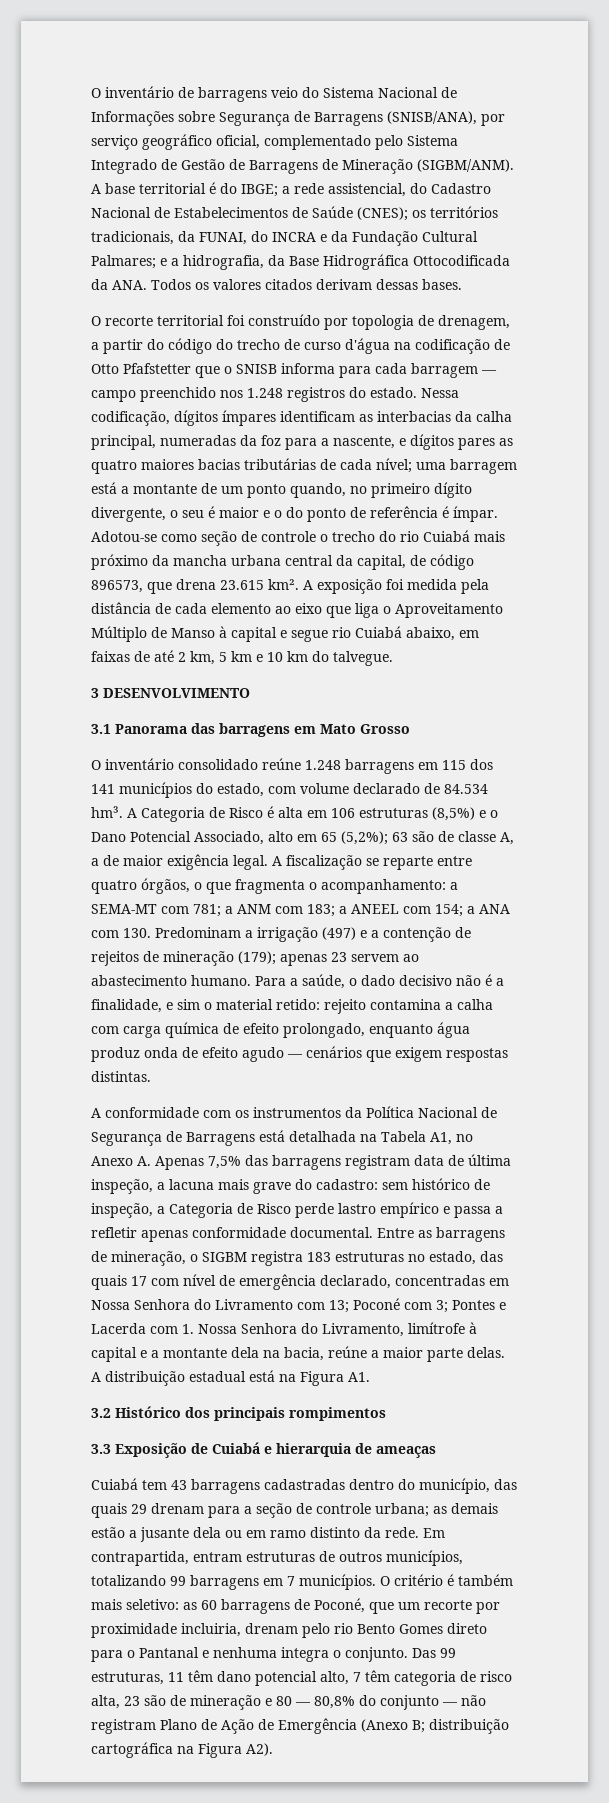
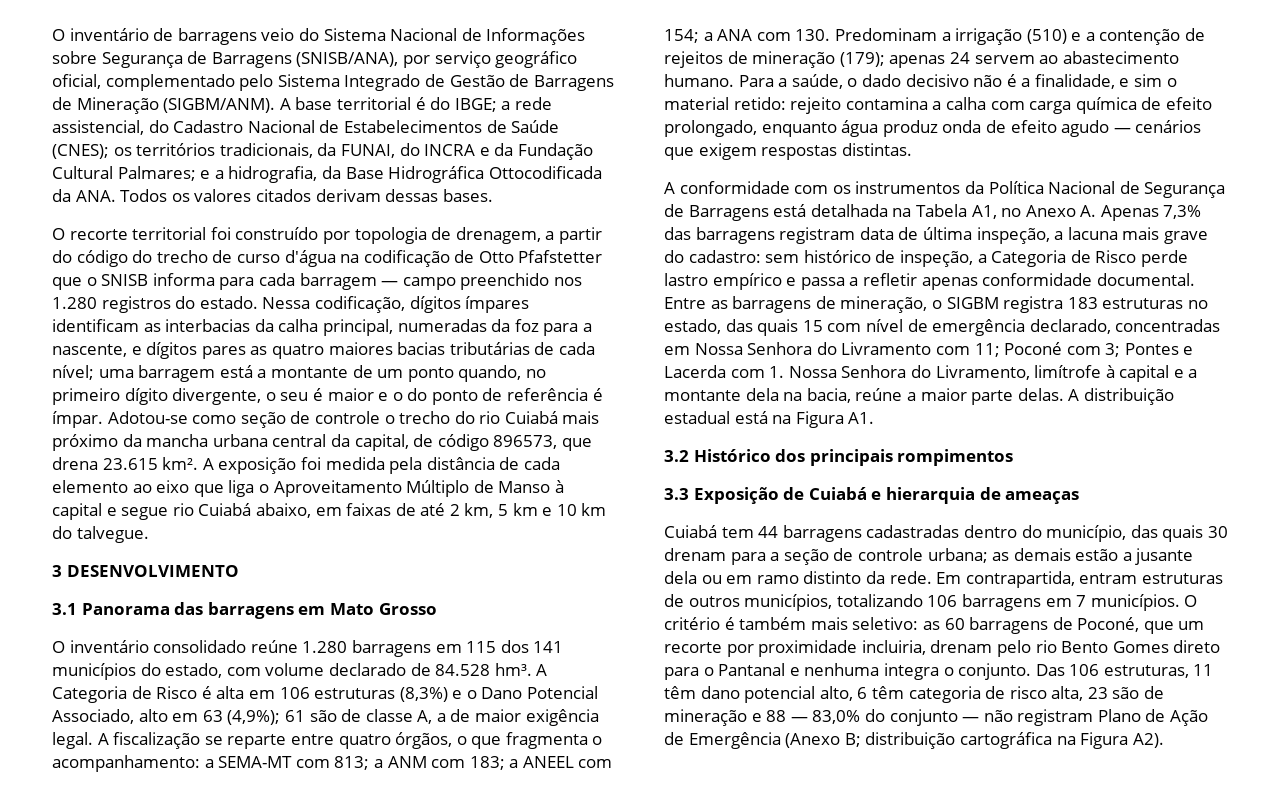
[247,388,283,398] 1.248 -> [52,297,97,309] 1.280
[305,760,341,770] 1.248 -> [302,641,348,653] 1.280
[444,784,488,794] 84.534 -> [435,664,491,676] 84.528
[432,807,475,821] (8,5%) -> [399,687,448,702] (8,3%)
[321,831,408,845] 65 (5,2%); 63 -> [202,710,305,725] 63 (4,9%); 61
[193,904,221,917] 781; -> [334,756,370,770] 813;
[322,927,356,940] (497) -> [1026,29,1067,44] (510)
[331,952,347,962] 23 -> [949,52,970,64] 24
[208,1156,241,1169] 7,5% -> [1163,205,1202,219] 7,3%
[131,1276,147,1286] 17 -> [802,320,823,332] 15
[329,1300,349,1313] 13; -> [974,343,1000,357] 11;
[171,1480,187,1490] 43 -> [758,526,779,538] 44
[131,1504,147,1514] 29 -> [1207,526,1228,538] 30
[170,1576,186,1586] 99 -> [927,595,958,607] 106
[440,1648,456,1658] 99 -> [1069,664,1100,676] 106
[353,1672,361,1682] 7 -> [857,687,868,699] 6
[276,1696,355,1709] 80 — 80,8% -> [766,710,861,724] 88 — 83,0%

